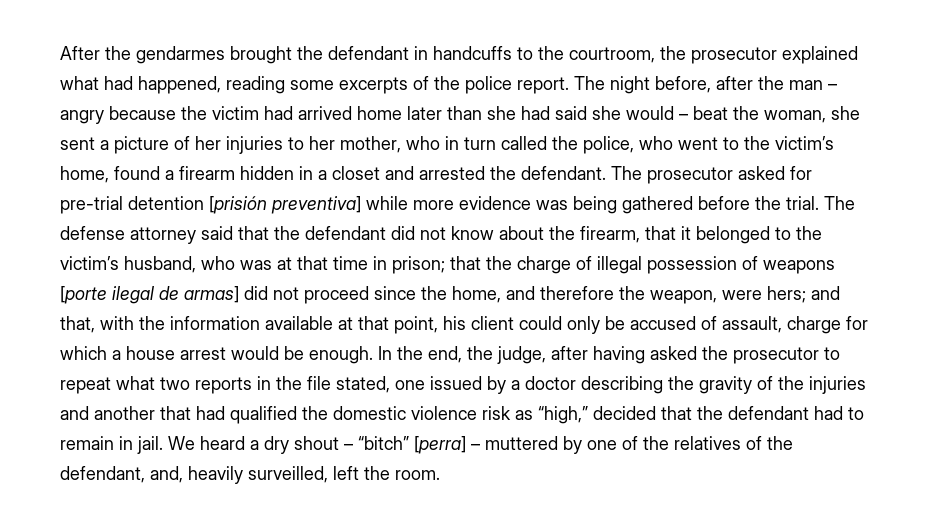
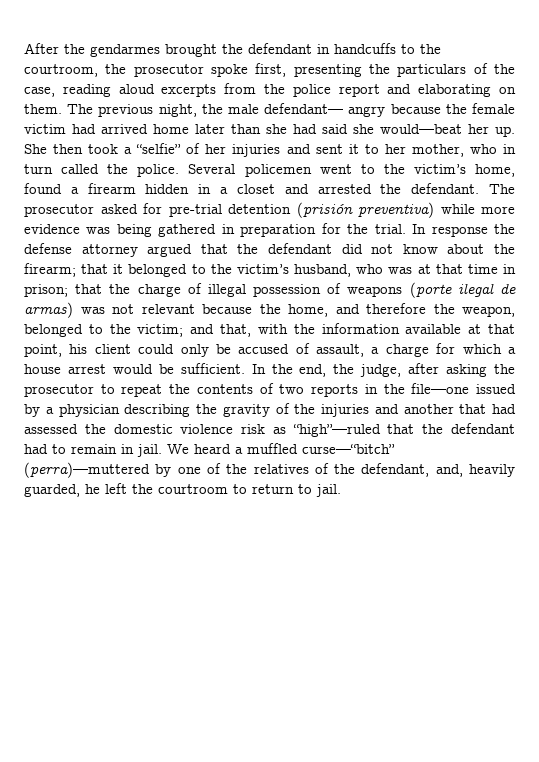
[782,46,858,64] [60,76,837,94] explained what had happened, reading some excerpts of the police report. The night before, after the man – -> [211,63,515,77] [24,83,516,97] [24,103,344,117] spoke first, presenting the particulars of the case, reading aloud excerpts from the police report and elaborating on them. The previous night, the male defendant—
(207, 113) none -> [471,103,515,114] female
[626,106,860,123] [60,136,283,154] would – beat the woman, she sent a picture of her injuries -> [380,124,515,137] [24,143,359,157] would—beat her up. She then took a “selfie” of her injuries and sent it
[583,136,673,154] police, who -> [137,164,312,177] police. Several policemen
[209,196,361,214] [prisión preventiva] -> [296,202,434,218] (prisión preventiva)
[698,196,855,210] before the trial. The -> [221,223,515,237] in preparation for the trial. In response the
[201,226,233,240] said -> [147,244,193,257] argued
[580,226,640,243] firearm, -> [24,263,76,277] firearm;
[60,286,107,304] [porte -> [409,282,452,298] (porte
[184,286,416,304] armas] did not proceed since -> [24,302,252,318] armas) was not relevant because
[722,286,806,303] were hers; -> [24,324,184,337] belonged to the victim;
(782, 324) none -> [371,347,380,354] a
[309,346,373,364] enough. -> [180,363,245,374] sufficient.
[593,346,697,364] having asked -> [446,364,488,377] asking
[116,376,155,390] what -> [169,383,274,394] the contents of
[307,376,425,393] file stated, one -> [411,383,470,394] file—one
[525,376,576,390] doctor -> [58,404,120,417] physician
[230,406,297,424] qualified -> [24,424,78,434] assessed
[538,406,656,424] “high,” decided -> [292,424,381,437] “high”—ruled
[264,436,558,454] dry shout – “bitch” [perra] – muttered -> [247,443,395,454] [24,462,150,478] muffled curse—“bitch” (perra)—muttered
[248,466,440,483] surveilled, left the room. -> [24,483,341,497] guarded, he left the courtroom to return to jail.

